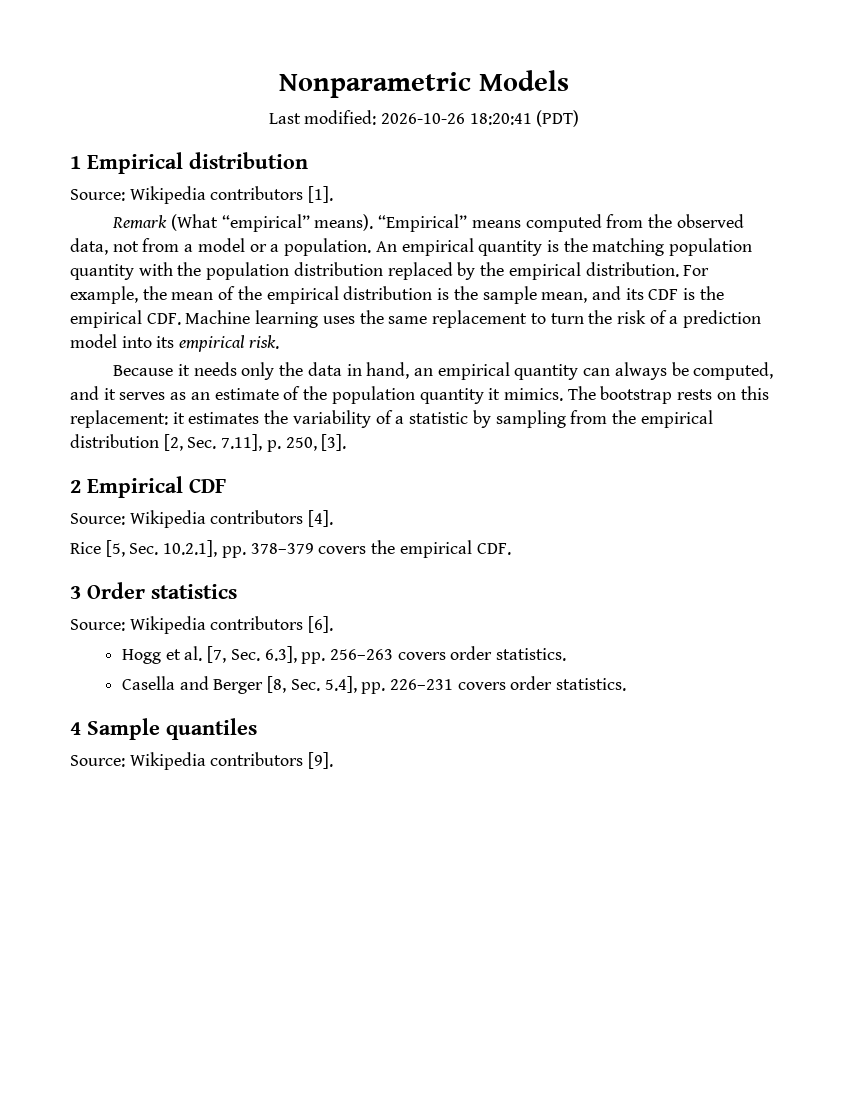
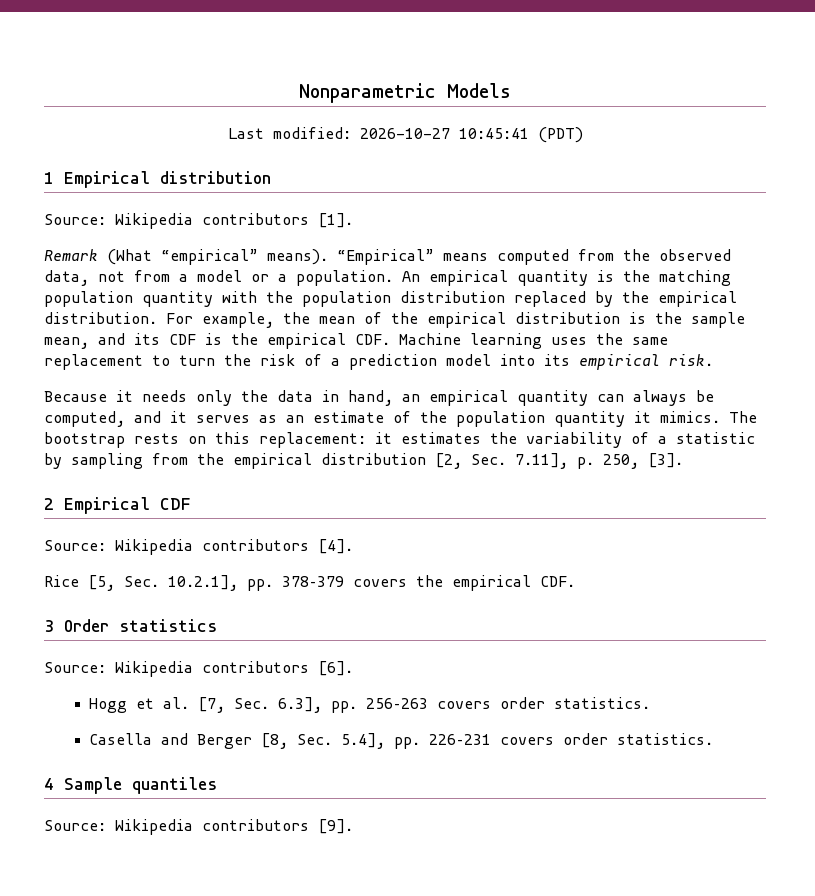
[381,113,532,125] 2026-10-26 18:20:41 -> [359,128,529,139] 2026-10-27 10:45:41

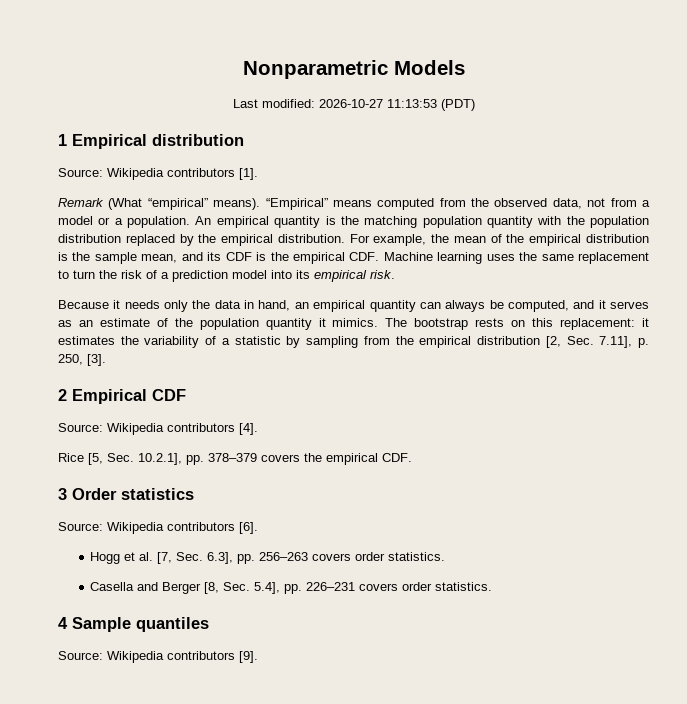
[458,128,529,139] 10:45:41 -> [386,99,437,108] 11:13:53

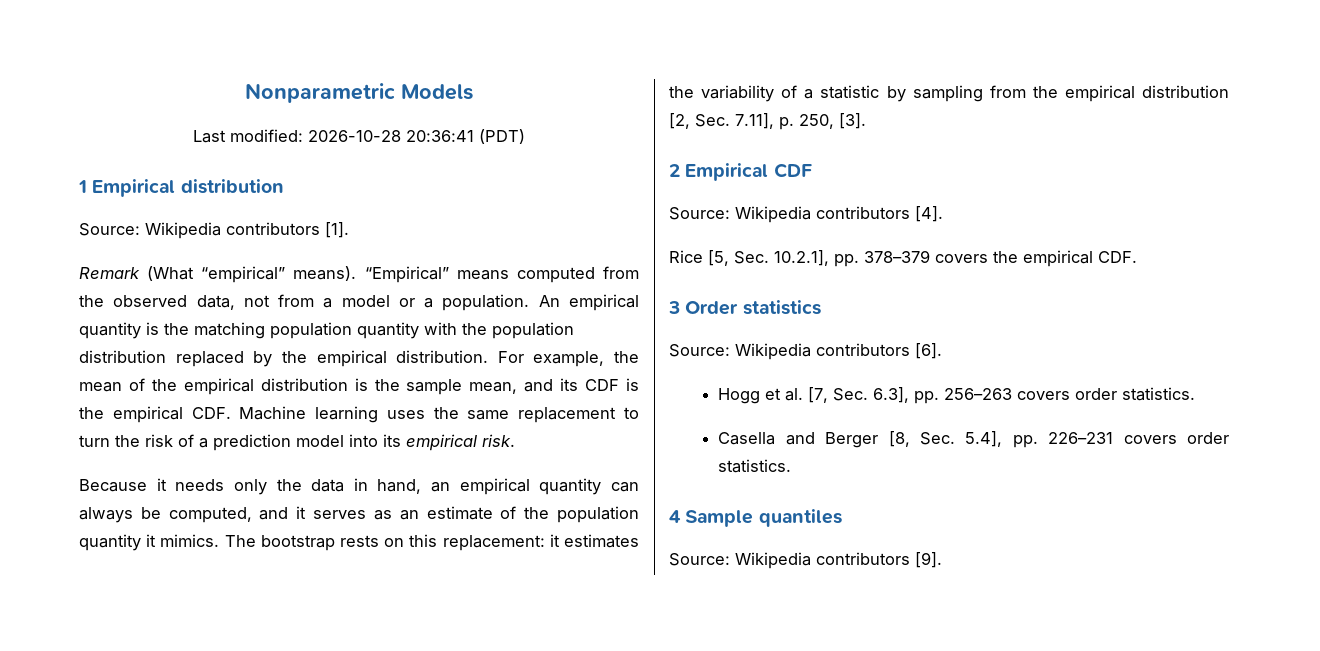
[318,99,437,108] 2026-10-27 11:13:53 -> [308,130,474,142] 2026-10-28 20:36:41

